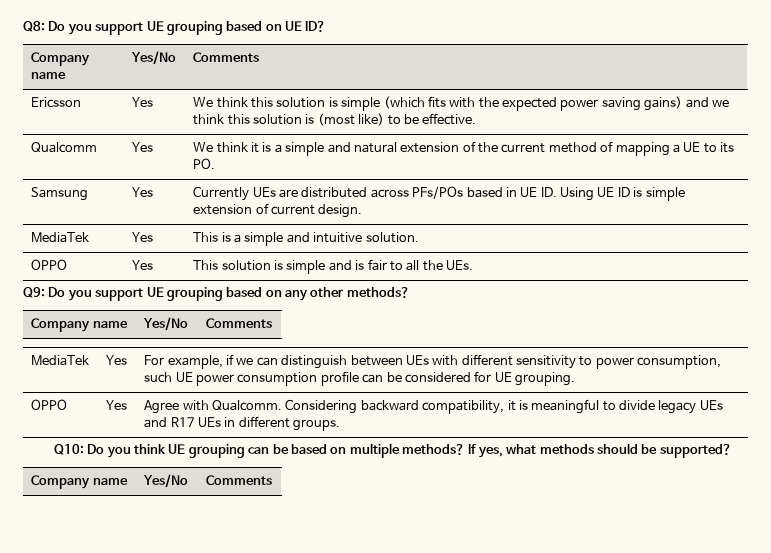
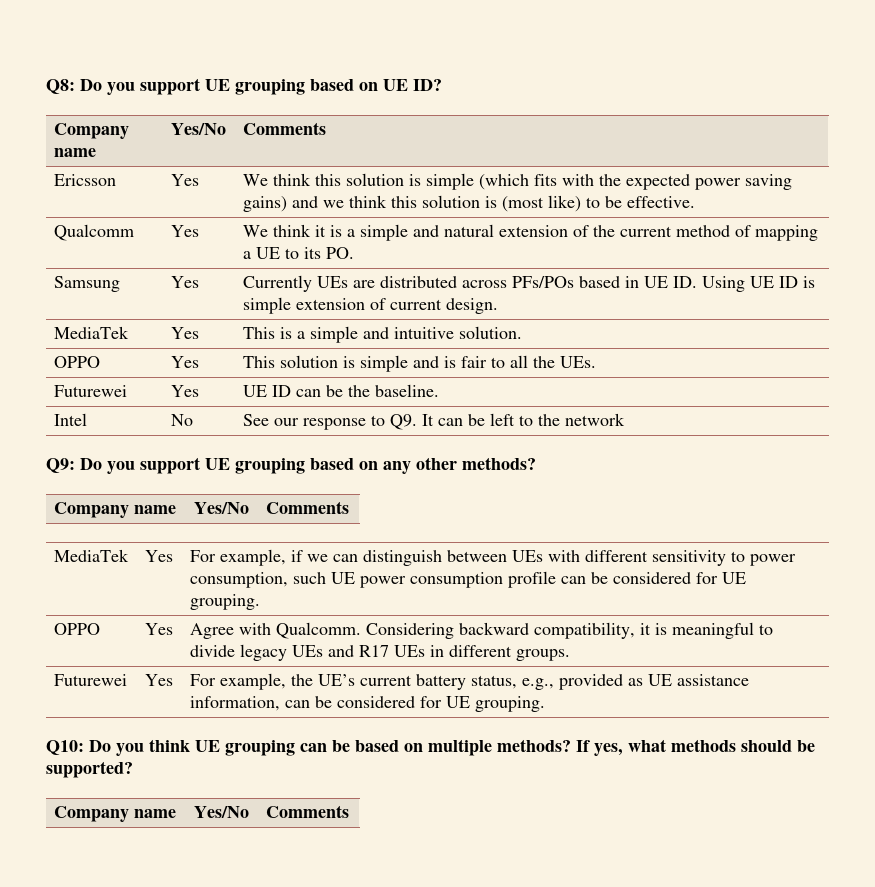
(473, 265) none -> [54,385,128,397] [171,385,200,397] [243,384,440,397] [54,413,88,426] [171,414,194,426] [243,413,626,430] // Futurewei | Yes | UE ID can be the baseline. // Intel | No | See our response to Q9. It can be left to the network
(341, 425) none -> [54,674,128,686] [145,674,174,686] [190,673,750,690] [190,696,546,712] // Futurewei | Yes | For example, the UE’s current battery status, e.g., provided as UE assistance information, can be considered for UE grouping.

